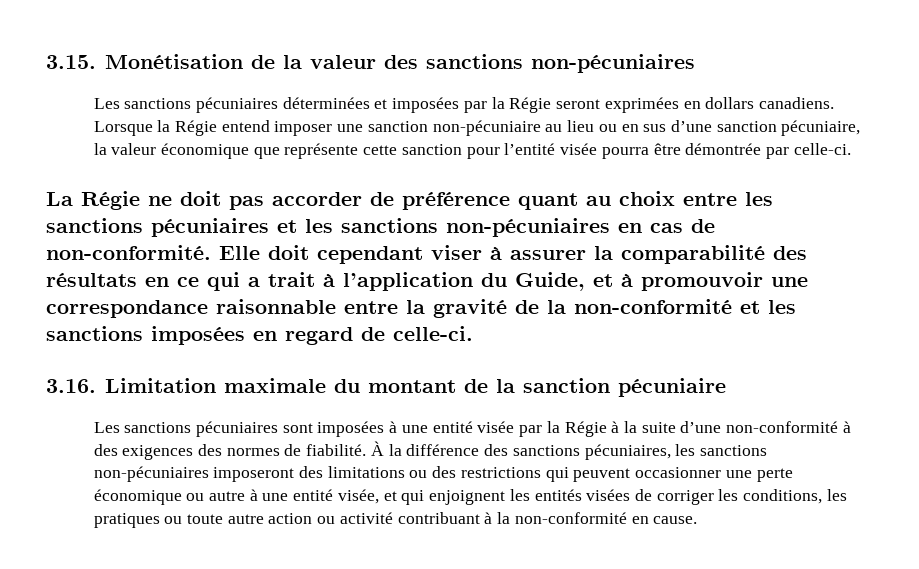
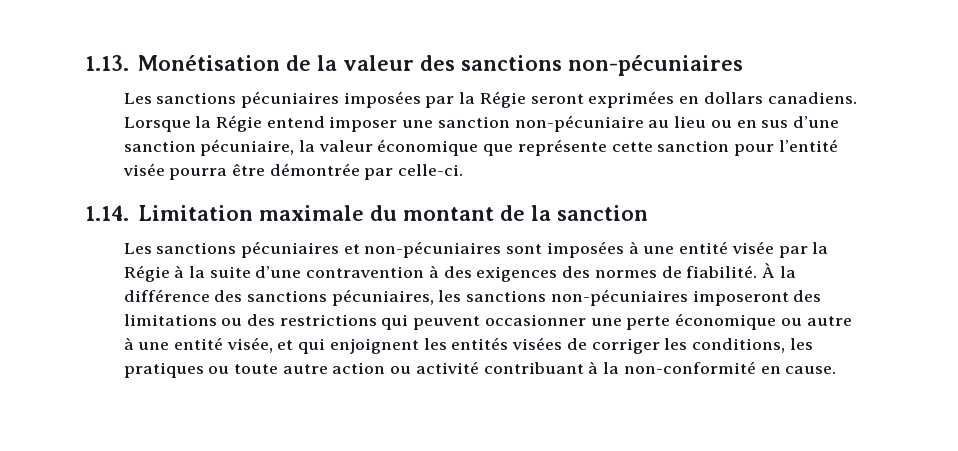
[46,55,96,69] 3.15. -> [85,55,129,71] 1.13.
[282,97,388,109] déterminées et -> (339, 99) none
[46,191,773,210] [46,218,715,237] [46,245,807,264] [46,272,808,291] [46,299,796,318] [46,326,473,345] [46,379,96,393] La Régie ne doit pas accorder de préférence quant au choix entre les sanctions pécuniaires et les sanctions non-pécuniaires en cas de non-conformité. Elle doit cependant viser à assurer la comparabilité des résultats en ce qui a trait à l’application du Guide, et à promouvoir une correspondance raisonnable entre la gravité de la non-conformité et les sanctions imposées en regard de celle-ci. // 3.16. -> [85,205,129,221] 1.14.
[617,378,726,397] [93,421,279,437] pécuniaire // Les sanctions pécuniaires -> [123,241,502,258] // Les sanctions pécuniaires et non-pécuniaires
[726,421,839,433] non-conformité -> [306,266,425,278] contravention

